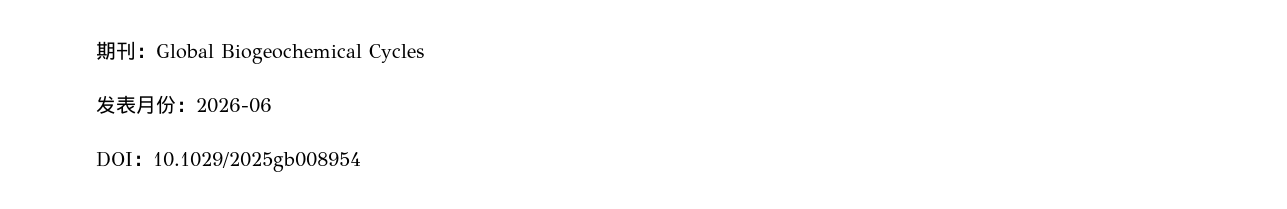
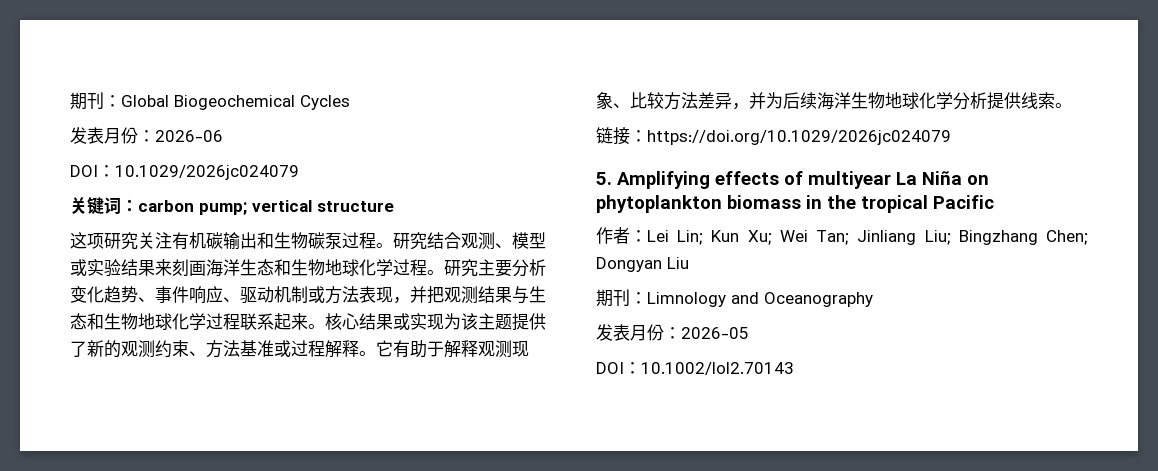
[153,152,361,172] 10.1029/2025gb008954 -> [115,165,299,180] [70,197,394,215] [70,232,546,250] [70,259,546,277] [70,286,546,304] [70,313,546,331] [70,340,529,358] [596,92,1072,110] [596,127,951,145] [596,171,989,189] [596,195,994,213] [596,227,1088,245] [596,257,689,272] [596,289,873,307] [596,324,749,341] [596,362,794,375] 10.1029/2026jc024079 // 关键词：carbon pump; vertical structure // 这项研究关注有机碳输出和生物碳泵过程。研究结合观测、模型或实验结果来刻画海洋生态和生物地球化学过程。研究主要分析变化趋势、事件响应、驱动机制或方法表现，并把观测结果与生态和生物地球化学过程联系起来。核心结果或实现为该主题提供了新的观测约束、方法基准或过程解释。它有助于解释观测现象、比较方法差异，并为后续海洋生物地球化学分析提供线索。 // 链接：https://doi.org/10.1029/2026jc024079 // 5. Amplifying effects of multiyear La Niña on phytoplankton biomass in the tropical Pacific // 作者：Lei Lin; Kun Xu; Wei Tan; Jinliang Liu; Bingzhang Chen; Dongyan Liu // 期刊：Limnology and Oceanography // 发表月份：2026-05 // DOI：10.1002/lol2.70143

